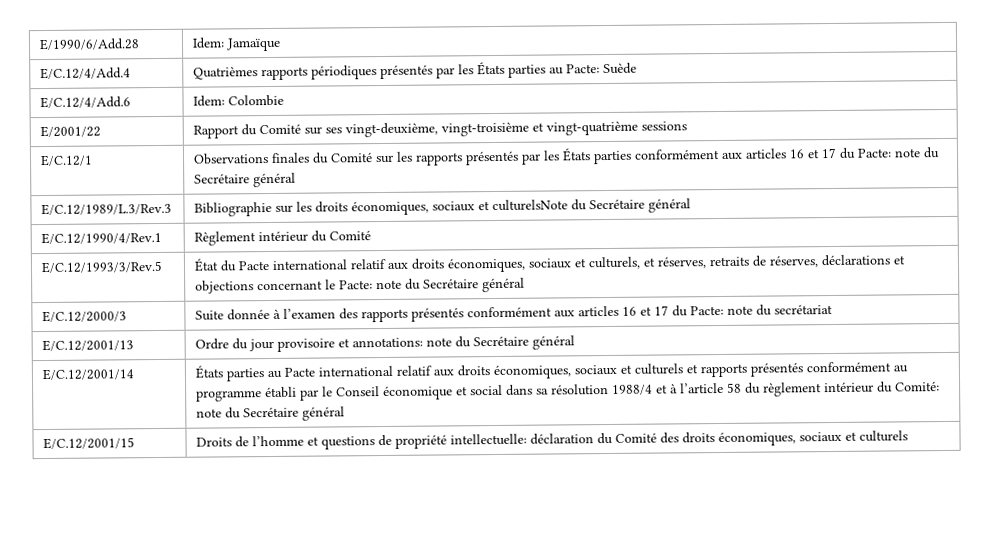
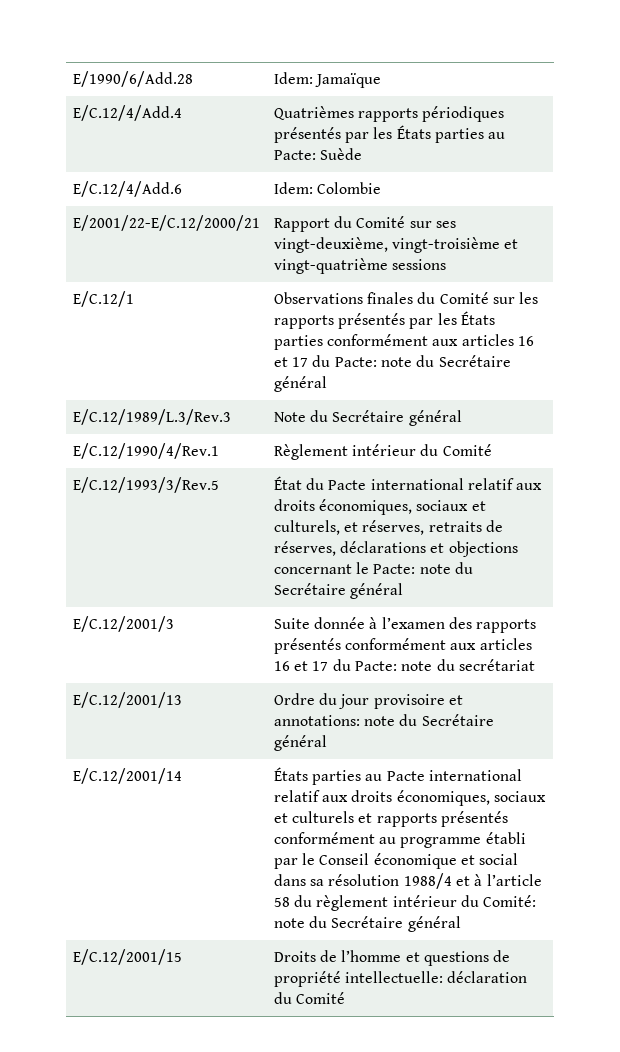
[40,125,102,138] E/2001/22 -> [72,215,260,231] E/2001/22-E/C.12/2000/21
[194,199,569,217] Bibliographie sur les droits économiques, sociaux et culturelsNote -> [273,412,306,422] Note
[42,310,128,323] E/C.12/2000/3 -> [72,616,174,632] E/C.12/2001/3
[660,430,909,447] des droits économiques, sociaux et culturels -> (346, 998) none

